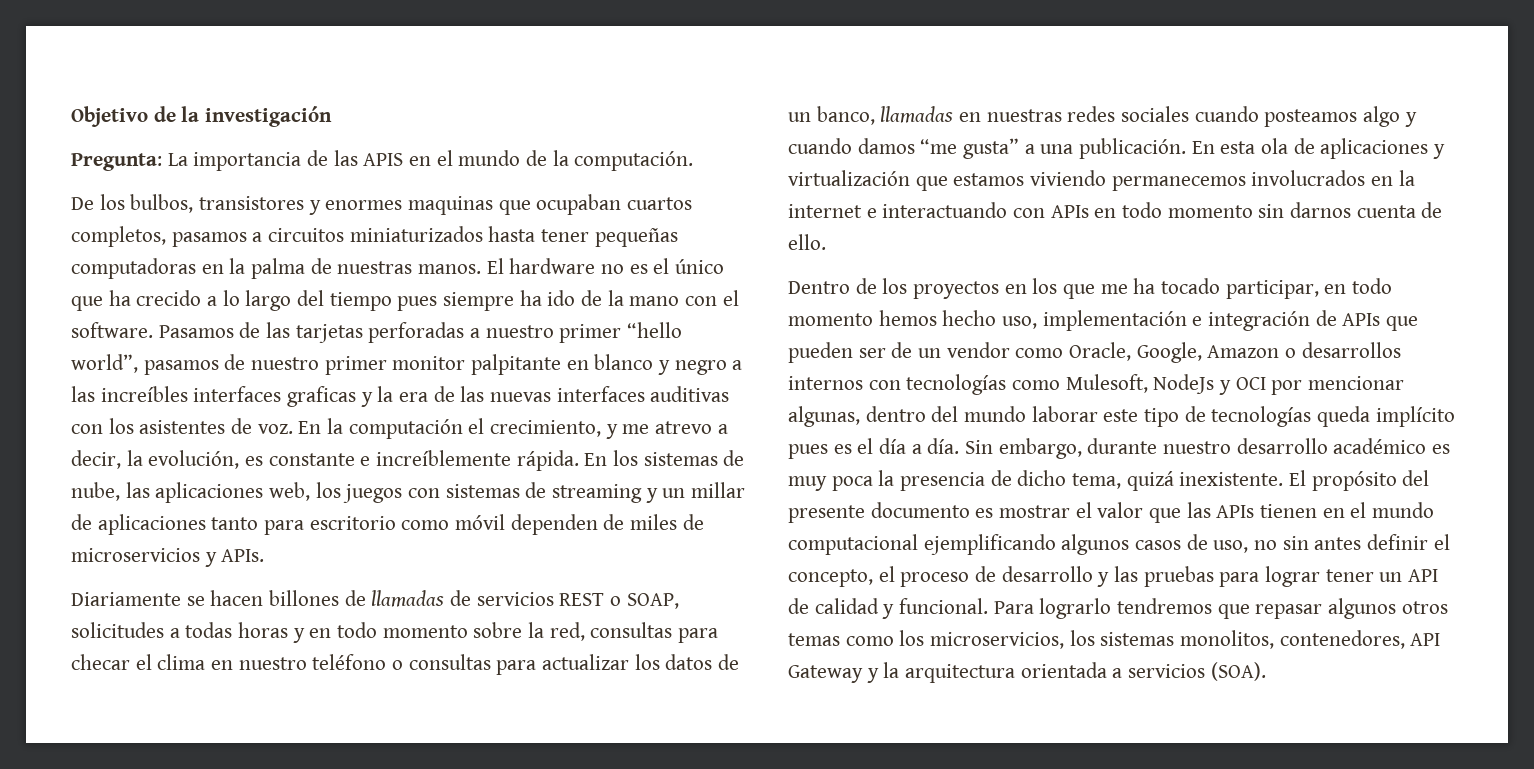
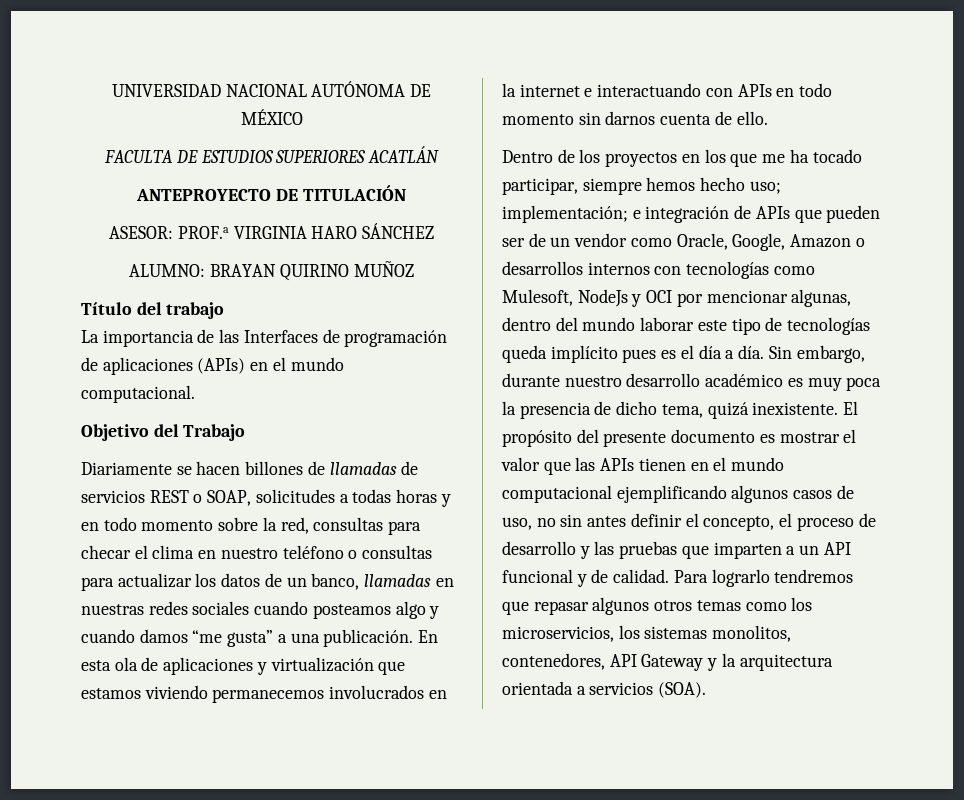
[71,106,333,127] [71,150,694,171] [71,194,693,215] [71,226,678,247] [71,258,725,279] [71,290,739,311] [71,322,683,343] [71,354,743,375] [71,386,730,407] [71,418,728,439] [71,450,745,471] [71,482,746,503] [71,514,704,535] [71,548,265,567] Objetivo de la investigación // Pregunta: La importancia de las APIS en el mundo de la computación. // De los bulbos, transistores y enormes maquinas que ocupaban cuartos completos, pasamos a circuitos miniaturizados hasta tener pequeñas computadoras en la palma de nuestras manos. El hardware no es el único que ha crecido a lo largo del tiempo pues siempre ha ido de la mano con el software. Pasamos de las tarjetas perforadas a nuestro primer “hello world”, pasamos de nuestro primer monitor palpitante en blanco y negro a las increíbles interfaces graficas y la era de las nuevas interfaces auditivas con los asistentes de voz. En la computación el crecimiento, y me atrevo a decir, la evolución, es constante e increíblemente rápida. En los sistemas de nube, las aplicaciones web, los juegos con sistemas de streaming y un millar de aplicaciones tanto para escritorio como móvil dependen de miles de microservicios y APIs. -> [111,81,432,97] [240,109,303,125] [104,146,439,163] [136,185,406,201] [109,223,434,239] [129,261,414,281] [81,302,225,319] [81,329,448,347] [81,357,344,375] [81,385,195,403] [81,424,246,441] UNIVERSIDAD NACIONAL AUTÓNOMA DE MÉXICO // FACULTA DE ESTUDIOS SUPERIORES ACATLÁN // ANTEPROYECTO DE TITULACIÓN // ASESOR: PROF.a VIRGINIA HARO SÁNCHEZ // ALUMNO: BRAYAN QUIRINO MUÑOZ // Título del trabajo // La importancia de las Interfaces de programación de aplicaciones (APIs) en el mundo computacional. // Objetivo del Trabajo
[1324,278,1393,294] [788,310,1187,331] en todo momento hemos hecho uso, implementación -> [582,177,781,195] [502,205,628,223] siempre hemos hecho uso; implementación;
[1219,566,1439,587] [788,598,989,619] para lograr tener un API de calidad y funcional. -> [681,542,851,559] [502,569,670,587] que imparten a un API funcional y de calidad.

